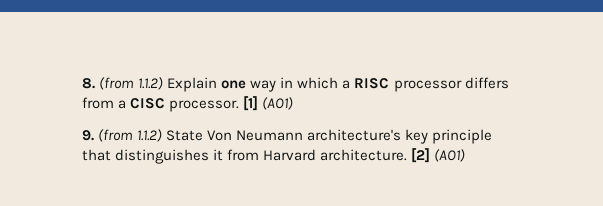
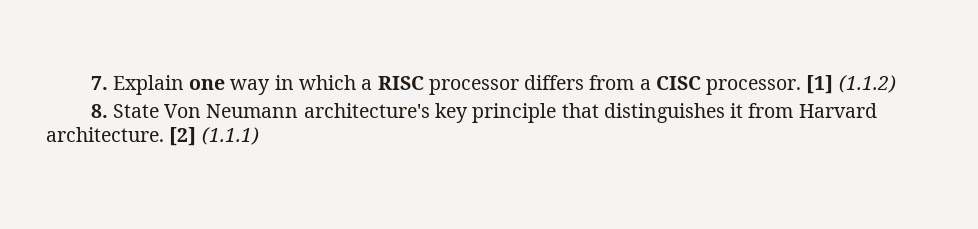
[82,77,164,90] 8. (from 1.1.2) -> [90,76,108,90] 7.
[262,97,294,110] [82,129,163,142] (AO1) // 9. (from 1.1.2) -> [838,75,896,93] [90,104,108,118] (1.1.2) // 8.
[434,149,466,162] (AO1) -> [201,127,259,145] (1.1.1)

